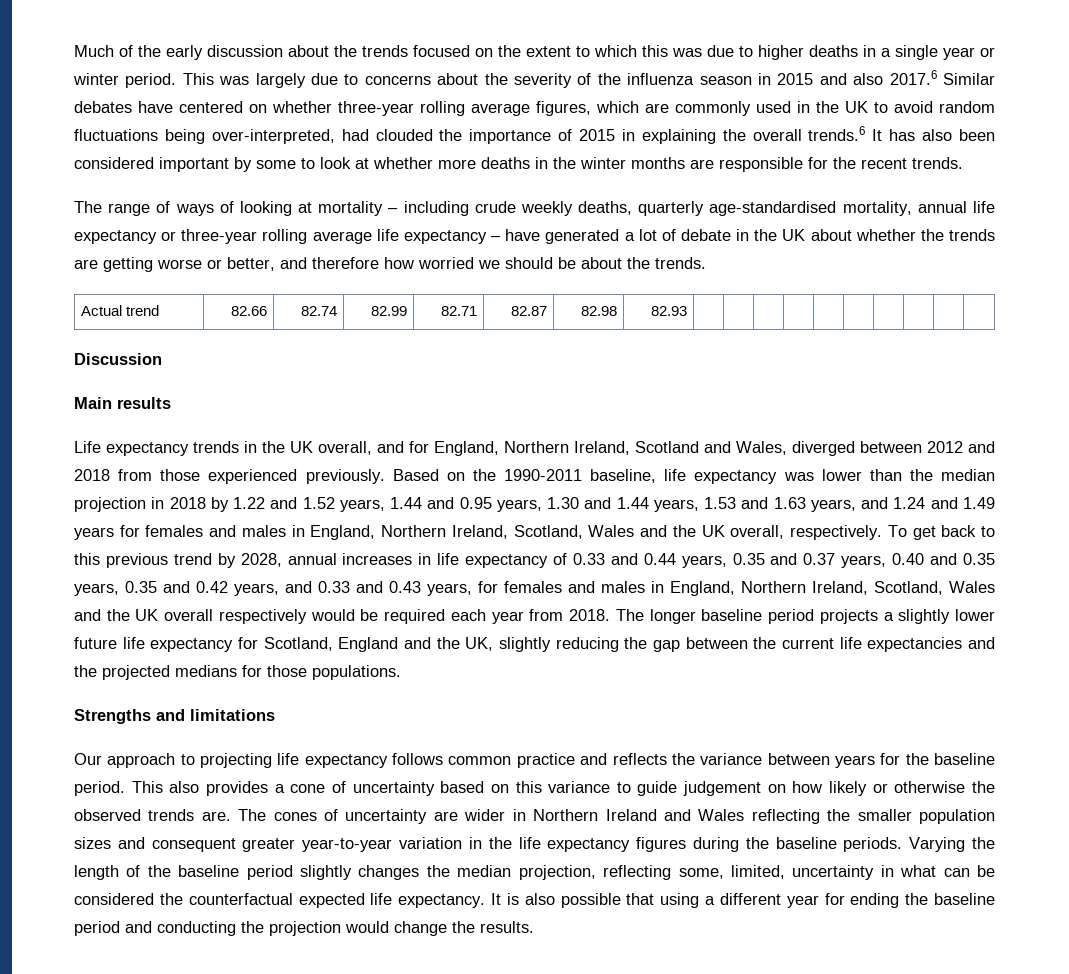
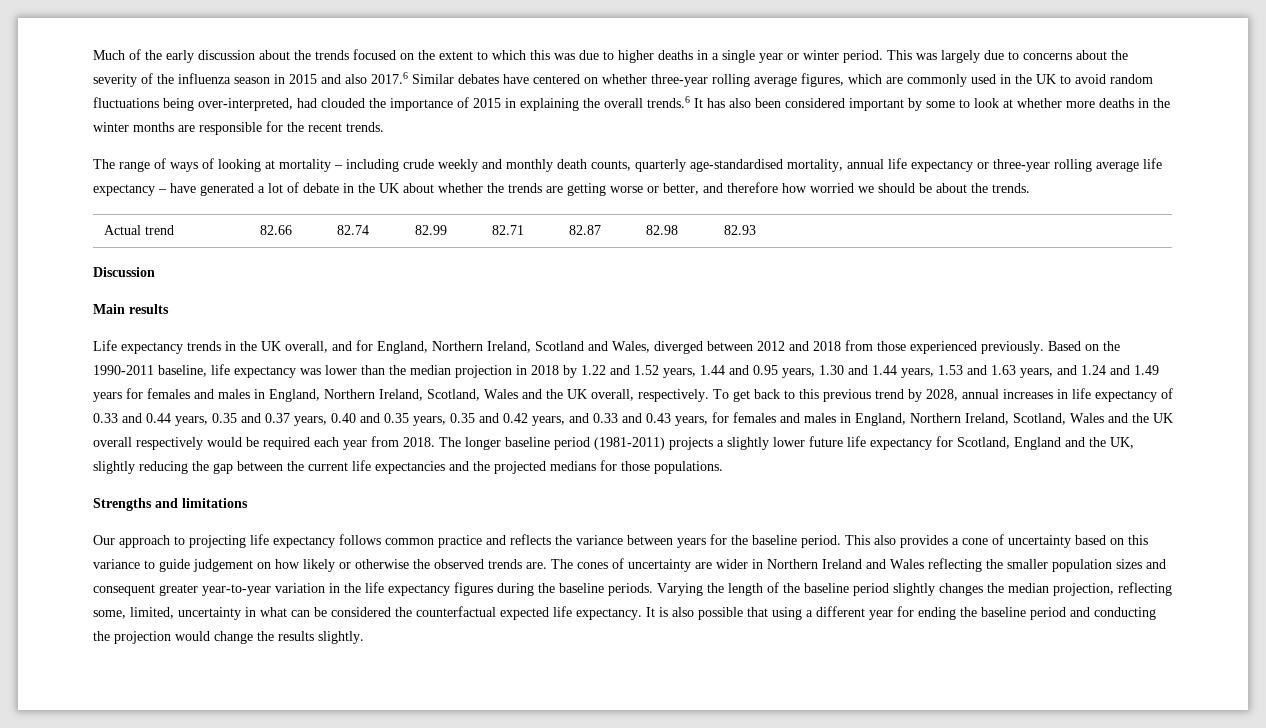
[578,201,633,215] deaths, -> [482,159,631,172] and monthly death counts,
(815, 616) none -> [594,437,665,450] (1981-2011)
[480,921,534,933] results. -> [278,631,364,644] results slightly.

